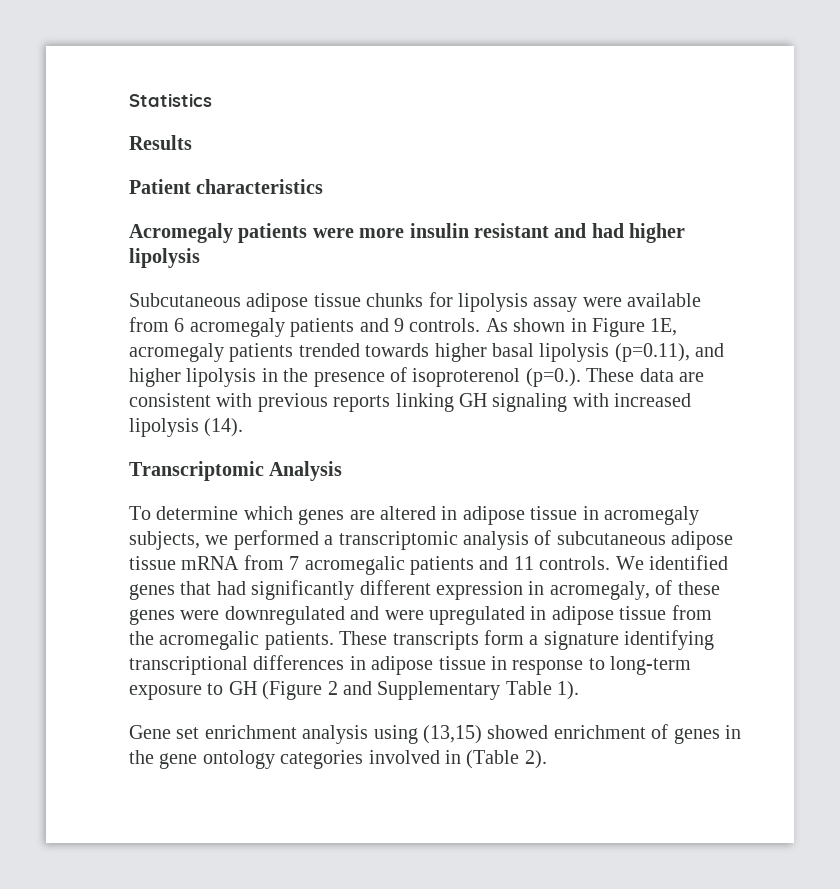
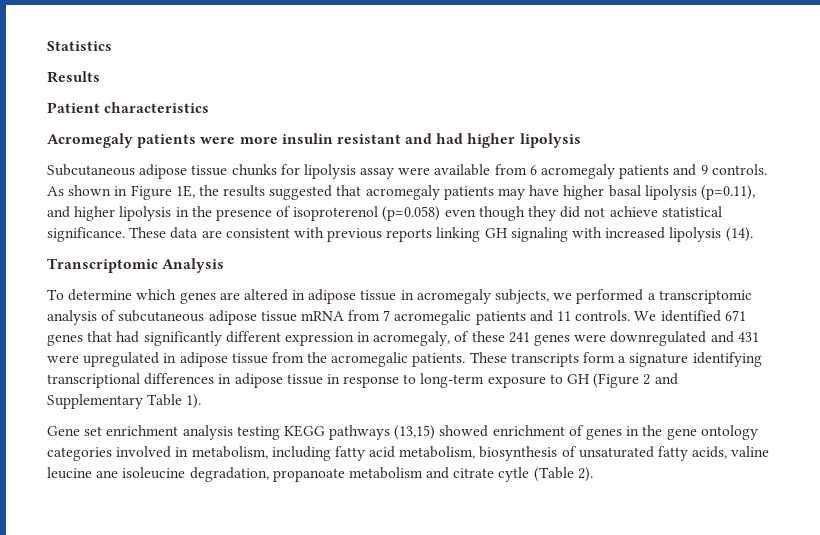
[129,343,430,362] acromegaly patients trended towards -> [198,185,560,200] the results suggested that acromegaly patients may have
[525,368,581,387] (p=0.). -> [382,206,722,221] [47,227,125,242] (p=0.058) even though they did not achieve statistical significance.
(728, 562) none -> [724,310,746,321] 671
(720, 588) none -> [508,332,530,343] 241
(380, 613) none -> [737,332,759,342] 431
[373,725,418,744] using -> [236,425,391,440] testing KEGG pathways
(461, 757) none -> [191,446,770,461] [47,467,530,482] metabolism, including fatty acid metabolism, biosynthesis of unsaturated fatty acids, valine leucine ane isoleucine degradation, propanoate metabolism and citrate cytle

